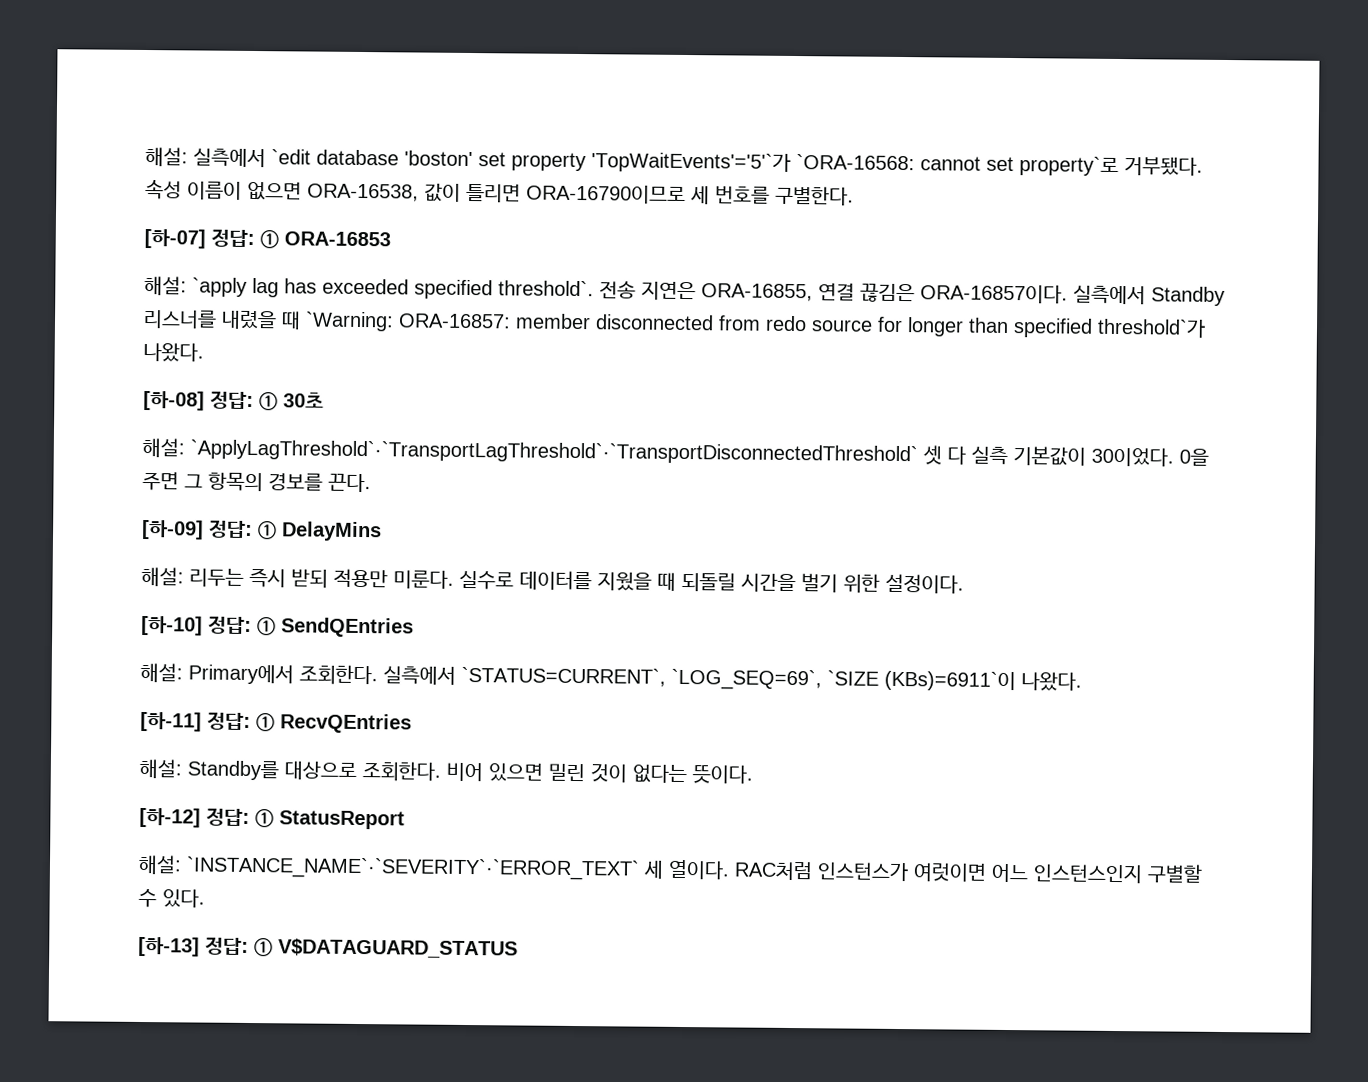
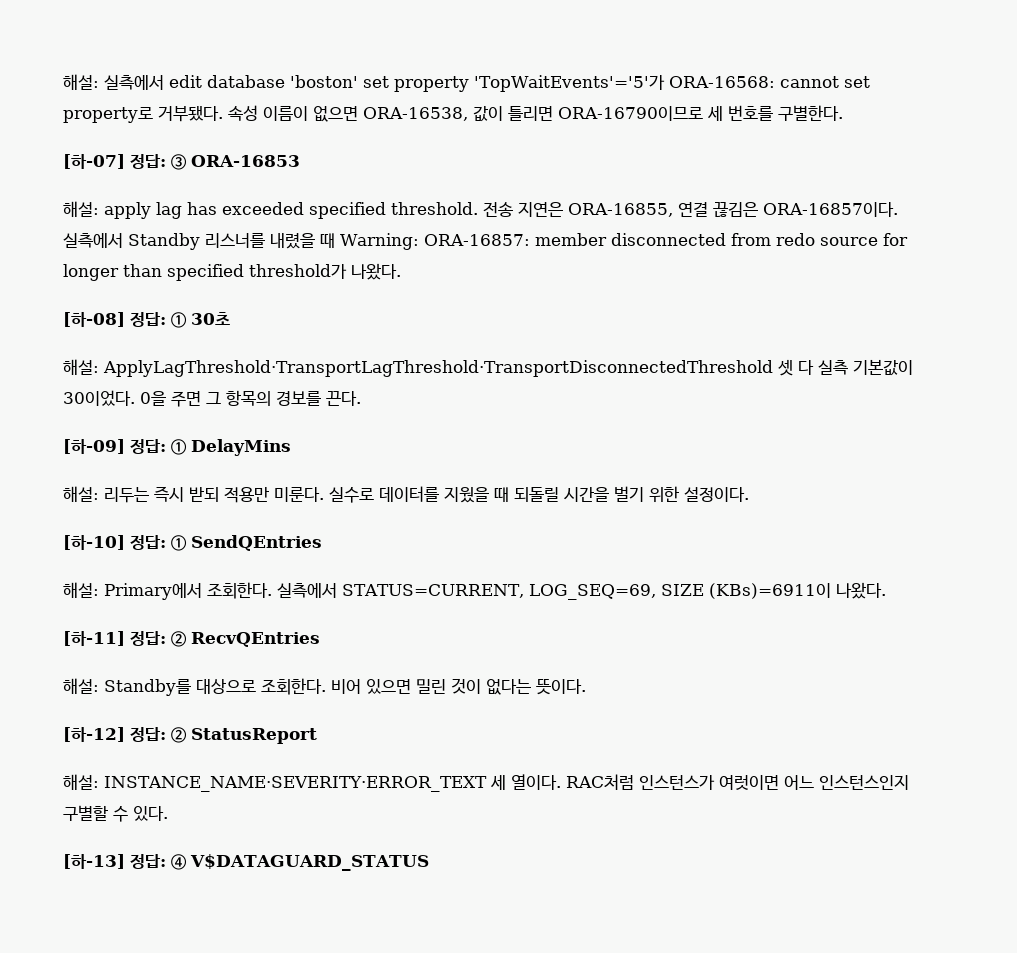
[271,149,311,165] `edit -> [169,75,202,88] edit
[591,152,915,173] 'TopWaitEvents'='5'`가 `ORA-16568: -> [474,75,775,92] 'TopWaitEvents'='5'가 ORA-16568:
[1019,156,1119,177] property`로 -> [63,107,153,123] property로
[260,229,279,250] ① -> [171,154,187,170] ③
[192,277,247,297] `apply -> [104,202,151,219] apply
[498,280,594,297] threshold`. -> [391,202,478,215] threshold.
[305,311,394,332] `Warning: -> [340,233,419,250] Warning:
[1097,318,1206,338] threshold`가 -> [249,264,347,279] threshold가
[190,439,918,466] `ApplyLagThreshold`·`TransportLagThreshold`·`TransportDisconnectedThreshold` -> [103,360,773,377] ApplyLagThreshold·TransportLagThreshold·TransportDisconnectedThreshold
[461,666,1016,692] `STATUS=CURRENT`, `LOG_SEQ=69`, `SIZE (KBs)=6911`이 -> [342,583,831,600] STATUS=CURRENT, LOG_SEQ=69, SIZE (KBs)=6911이
[256,712,275,733] ① -> [171,631,187,647] ②
[255,808,274,829] ① -> [171,727,187,743] ②
[186,856,640,881] `INSTANCE_NAME`·`SEVERITY`·`ERROR_TEXT` -> [104,776,487,792] INSTANCE_NAME·SEVERITY·ERROR_TEXT
[254,937,273,958] ① -> [171,854,187,870] ④

